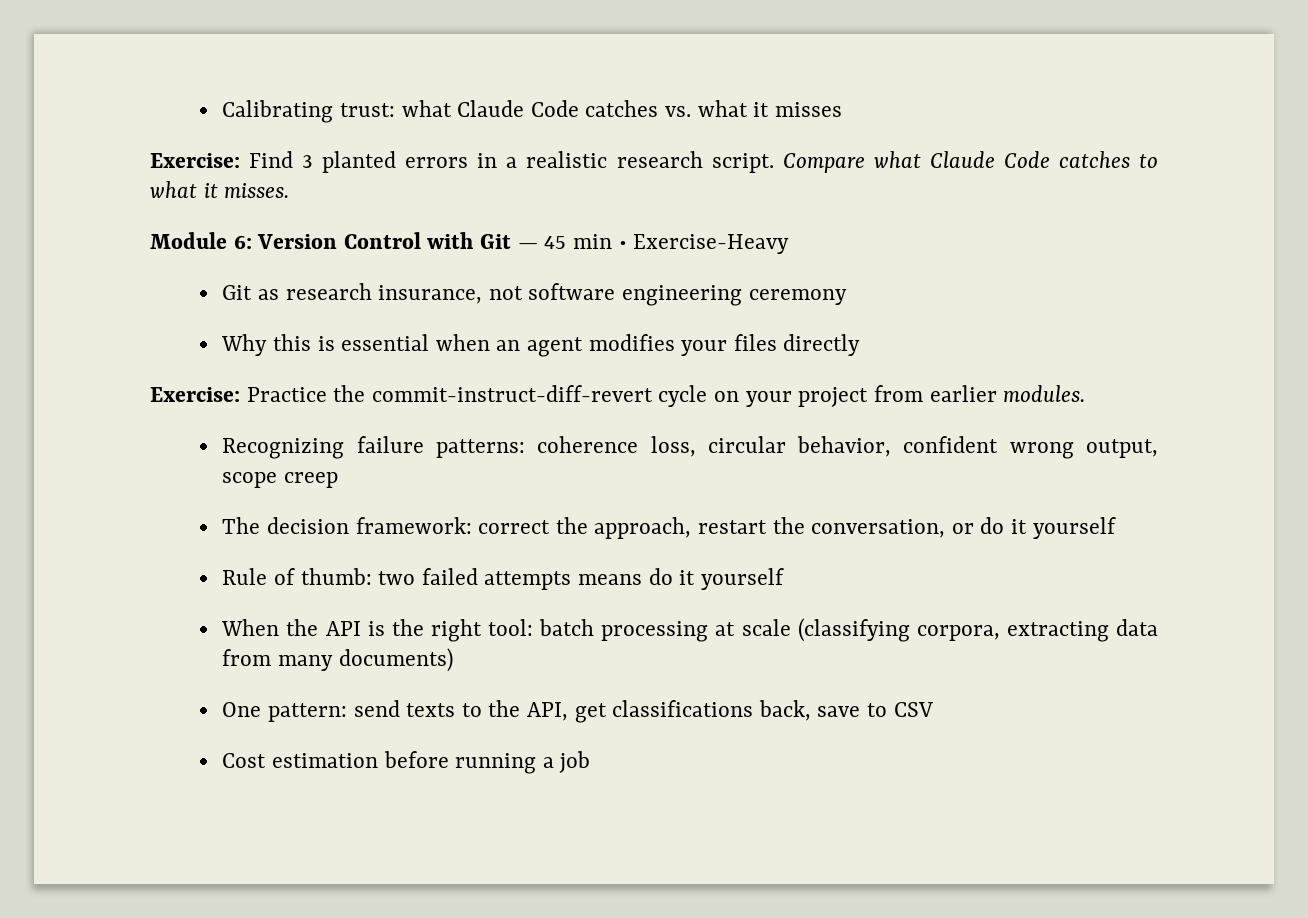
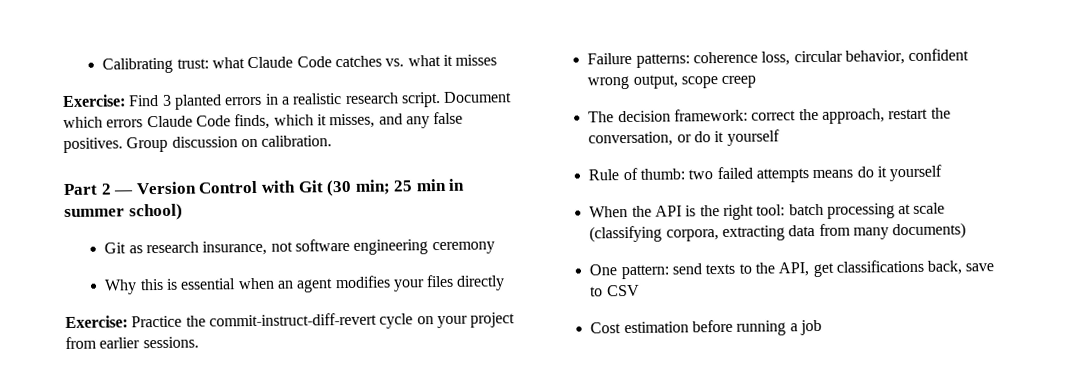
[782,151,1159,173] [150,181,290,198] [150,232,790,254] Compare what Claude Code catches to what it misses. // Module 6: Version Control with Git — 45 min • Exercise-Heavy -> [443,91,513,103] [63,111,464,130] [63,135,333,154] [63,178,466,197] [64,203,183,221] Document which errors Claude Code finds, which it misses, and any false positives. Group discussion on calibration. // Part 2 — Version Control with Git (30 min; 25 min in summer school)
[1003,385,1086,402] [222,436,424,459] modules. // Recognizing failure -> [142,336,199,349] [587,52,633,65] sessions. // Failure

